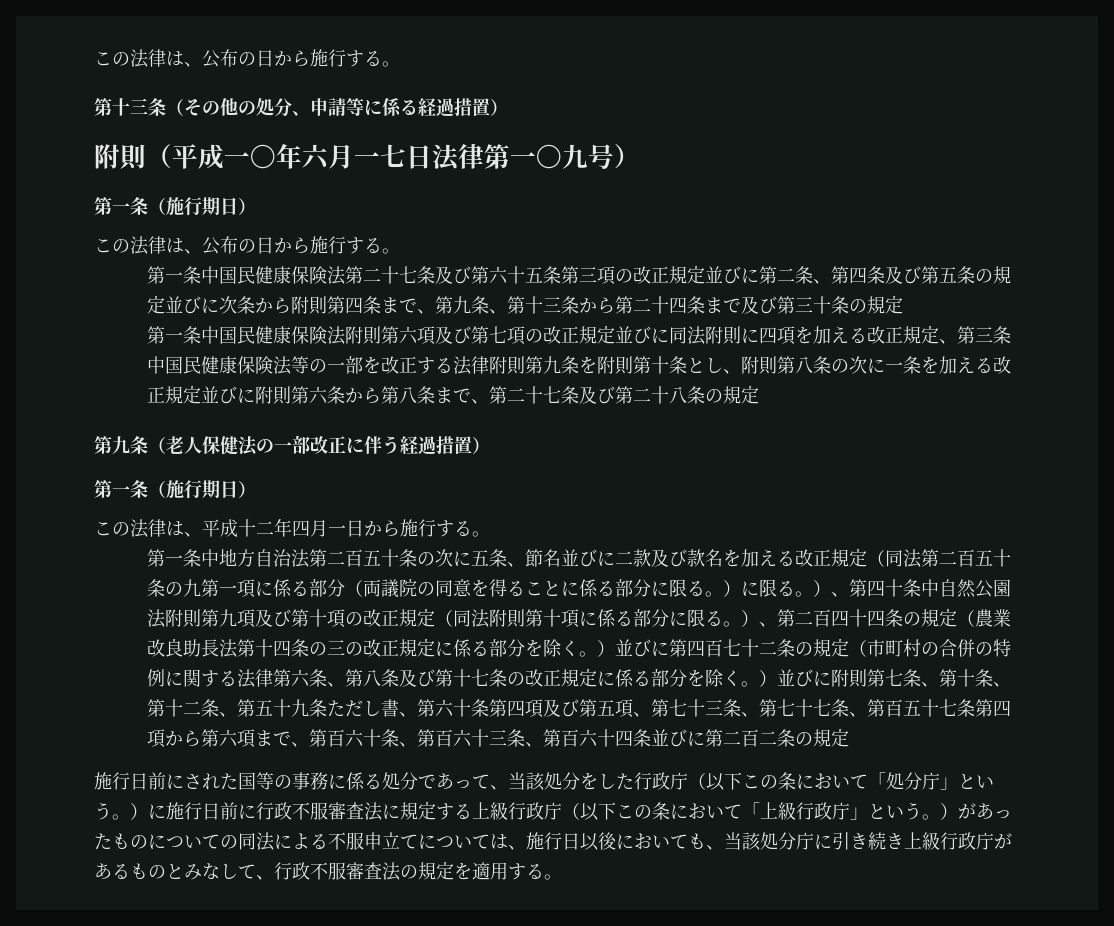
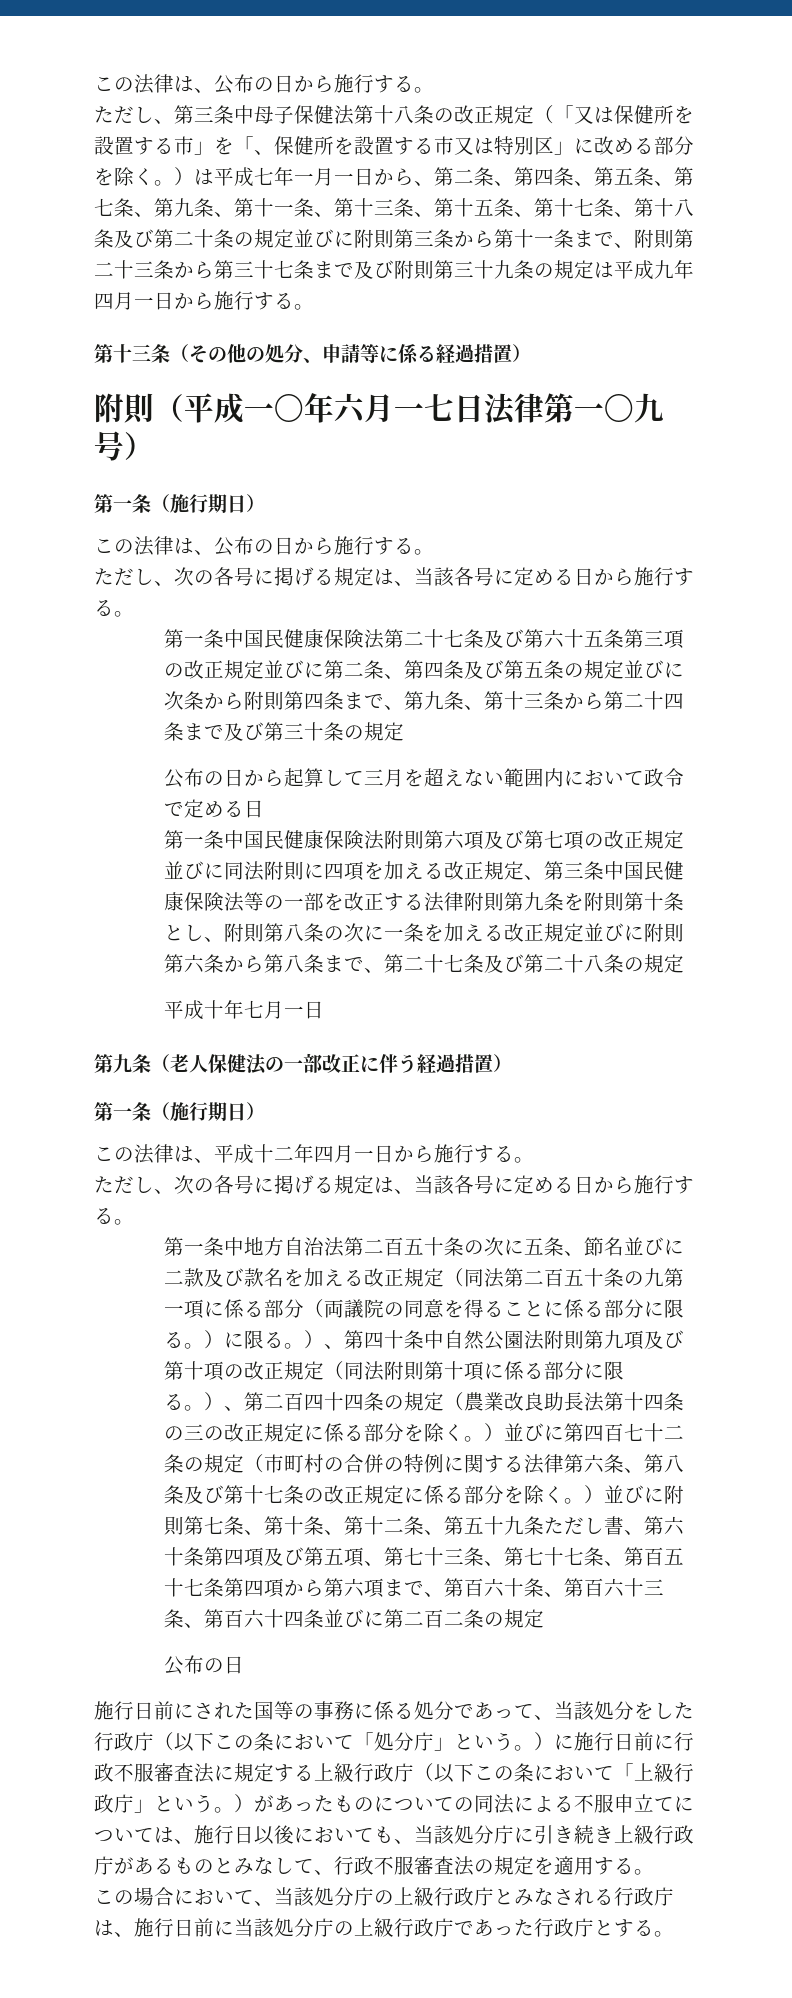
[94,49,400,68] この法律は、公布の日から施行する。 -> [94,74,434,94] [94,105,694,125] [94,136,694,155] [94,167,694,187] [94,198,694,217] [94,229,694,249] [94,260,694,280] [94,291,314,310] この法律は、公布の日から施行する。 // ただし、第三条中母子保健法第十八条の改正規定（「又は保健所を設置する市」を「、保健所を設置する市又は特別区」に改める部分を除く。）は平成七年一月一日から、第二条、第四条、第五条、第七条、第九条、第十一条、第十三条、第十五条、第十七条、第十八条及び第二十条の規定並びに附則第三条から第十一条まで、附則第二十三条から第三十七条まで及び附則第三十九条の規定は平成九年四月一日から施行する。
(400, 251) none -> [94,567,694,587] [94,600,134,617] // ただし、次の各号に掲げる規定は、当該各号に定める日から施行する。
(903, 304) none -> [164,768,685,788] [164,799,265,818] // 公布の日から起算して三月を超えない範囲内において政令で定める日
(759, 394) none -> [164,1000,325,1020] // 平成十年七月一日
(490, 534) none -> [94,1175,694,1195] [94,1208,134,1225] // ただし、次の各号に掲げる規定は、当該各号に定める日から施行する。
(849, 737) none -> [164,1655,245,1675] // 公布の日
(562, 877) none -> [94,1887,674,1907] [94,1918,674,1938] // この場合において、当該処分庁の上級行政庁とみなされる行政庁は、施行日前に当該処分庁の上級行政庁であった行政庁とする。

